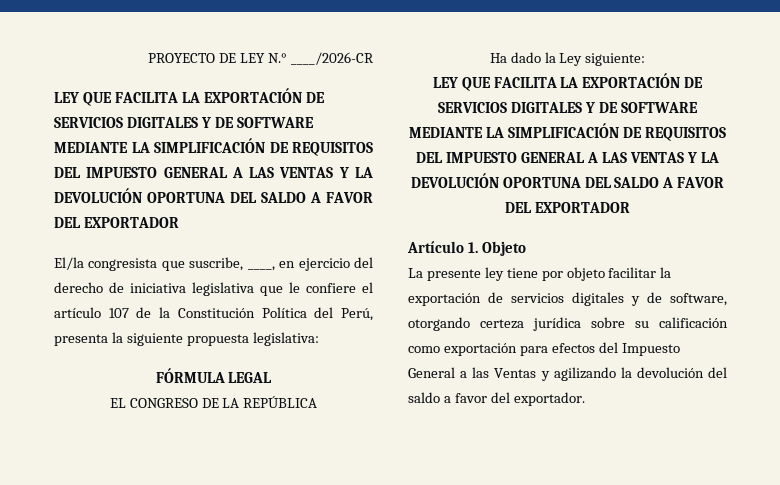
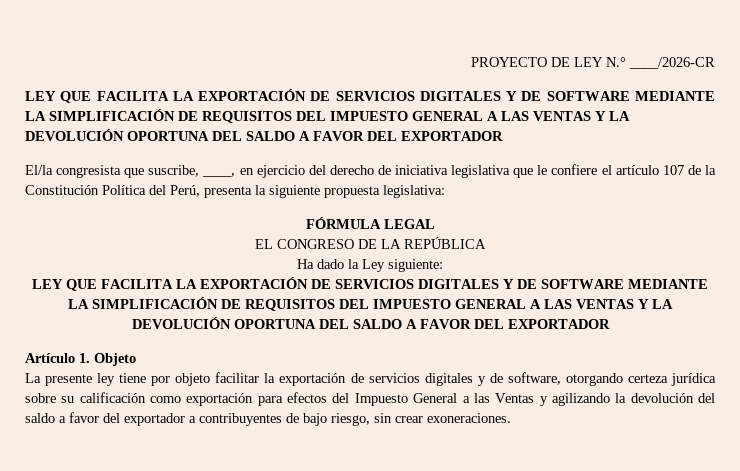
[513,392,585,406] exportador. -> [124,413,511,426] exportador a contribuyentes de bajo riesgo, sin crear exoneraciones.

